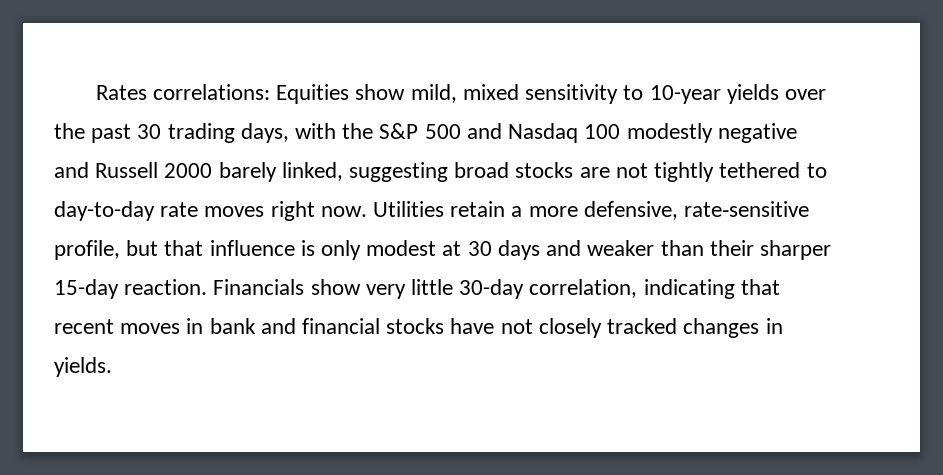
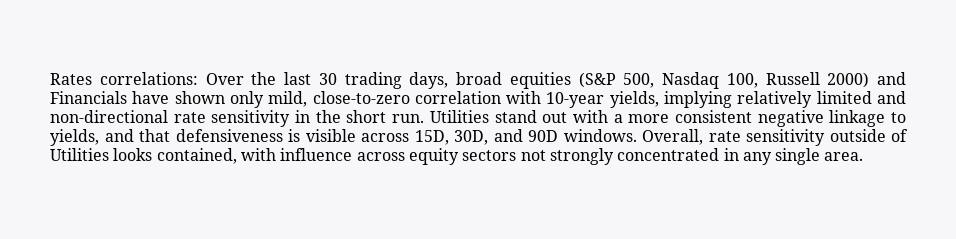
[276,84,826,104] [54,123,797,143] [54,162,827,182] [54,201,810,221] [54,240,831,260] [54,279,780,299] [54,318,783,338] [54,357,112,377] Equities show mild, mixed sensitivity to 10-year yields over the past 30 trading days, with the S&P 500 and Nasdaq 100 modestly negative and Russell 2000 barely linked, suggesting broad stocks are not tightly tethered to day-to-day rate moves right now. Utilities retain a more defensive, rate‑sensitive profile, but that influence is only modest at 30 days and weaker than their sharper 15-day reaction. Financials show very little 30-day correlation, indicating that recent moves in bank and financial stocks have not closely tracked changes in yields. -> [205,72,906,89] [50,91,906,108] [50,110,906,127] [50,129,908,146] [50,148,864,165] Over the last 30 trading days, broad equities (S&P 500, Nasdaq 100, Russell 2000) and Financials have shown only mild, close-to-zero correlation with 10-year yields, implying relatively limited and non-directional rate sensitivity in the short run. Utilities stand out with a more consistent negative linkage to yields, and that defensiveness is visible across 15D, 30D, and 90D windows. Overall, rate sensitivity outside of Utilities looks contained, with influence across equity sectors not strongly concentrated in any single area.

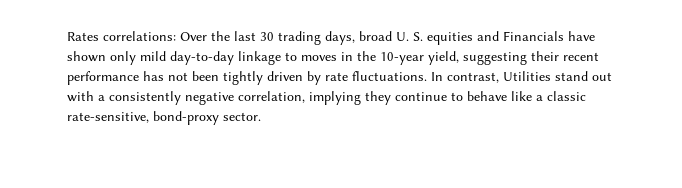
[509,72,870,89] equities (S&P 500, Nasdaq 100, Russell 2000) -> [396,32,473,45] U. S. equities
[268,91,906,108] [50,110,425,127] mild, close-to-zero correlation with 10-year yields, implying relatively limited and non-directional rate sensitivity in the short run. -> [140,51,599,65] [67,71,499,85] mild day‑to‑day linkage to moves in the 10-year yield, suggesting their recent performance has not been tightly driven by rate fluctuations. In contrast,
[628,110,906,127] [50,129,908,146] [50,148,864,165] more consistent negative linkage to yields, and that defensiveness is visible across 15D, 30D, and 90D windows. Overall, rate sensitivity outside of Utilities looks contained, with influence across equity sectors not strongly concentrated in any single area. -> [109,91,586,105] [67,111,261,125] consistently negative correlation, implying they continue to behave like a classic rate‑sensitive, bond‑proxy sector.

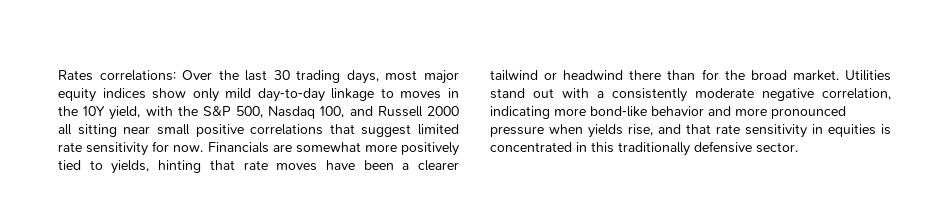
[359,31,595,45] [67,51,106,62] broad U. S. equities and Financials have shown -> [385,70,459,84] [58,88,187,102] most major equity indices show
[380,51,599,65] [67,71,499,85] 10-year yield, suggesting their recent performance has not been tightly driven by rate fluctuations. In contrast, -> [83,106,460,120] [58,124,459,137] [58,141,459,156] [58,160,459,174] [490,69,839,81] 10Y yield, with the S&P 500, Nasdaq 100, and Russell 2000 all sitting near small positive correlations that suggest limited rate sensitivity for now. Financials are somewhat more positively tied to yields, hinting that rate moves have been a clearer tailwind or headwind there than for the broad market.
(181, 98) none -> [695,88,754,98] moderate
[309,91,586,105] [67,111,219,125] implying they continue to behave like a classic rate‑sensitive, bond‑proxy -> [490,106,846,119] [490,124,891,138] [490,141,752,156] indicating more bond‑like behavior and more pronounced pressure when yields rise, and that rate sensitivity in equities is concentrated in this traditionally defensive

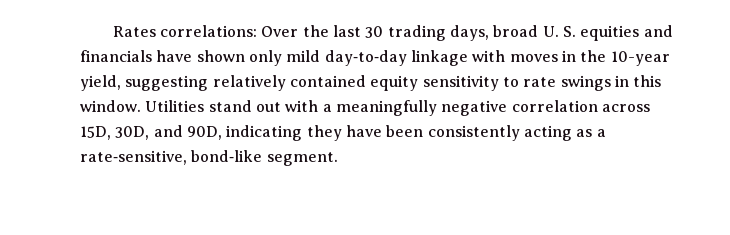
[385,70,459,84] [58,88,187,102] most major equity indices show -> [493,25,673,41] [80,50,245,62] broad U. S. equities and financials have shown
[380,88,394,98] to -> [472,50,506,62] with
[83,106,460,120] [58,124,459,137] [58,141,459,156] [58,160,459,174] [490,69,839,81] 10Y yield, with the S&P 500, Nasdaq 100, and Russell 2000 all sitting near small positive correlations that suggest limited rate sensitivity for now. Financials are somewhat more positively tied to yields, hinting that rate moves have been a clearer tailwind or headwind there than for the broad market. -> [610,51,670,66] [80,75,662,91] [80,100,141,112] 10-year yield, suggesting relatively contained equity sensitivity to rate swings in this window.
[612,88,891,102] [490,106,846,119] [490,124,891,138] [490,141,798,156] consistently moderate negative correlation, indicating more bond‑like behavior and more pronounced pressure when yields rise, and that rate sensitivity in equities is concentrated in this traditionally defensive sector. -> [335,100,650,116] [80,125,606,141] [80,150,338,166] meaningfully negative correlation across 15D, 30D, and 90D, indicating they have been consistently acting as a rate‑sensitive, bond‑like segment.

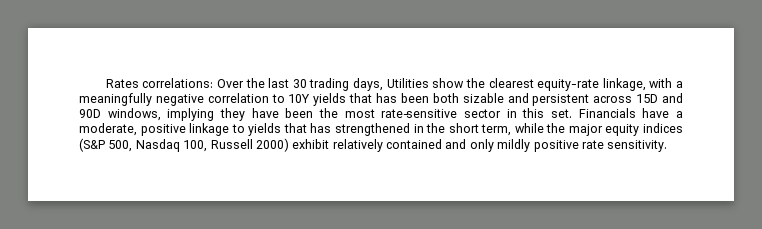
[493,25,673,41] [80,50,670,66] [80,75,662,91] [80,100,281,112] broad U. S. equities and financials have shown only mild day‑to‑day linkage with moves in the 10-year yield, suggesting relatively contained equity sensitivity to rate swings in this window. Utilities stand out -> [386,78,646,91] Utilities show the clearest equity-rate linkage,
[601,104,650,112] [80,125,606,141] [80,150,338,166] across 15D, 30D, and 90D, indicating they have been consistently acting as a rate‑sensitive, bond‑like segment. -> [271,93,684,106] [79,108,683,121] [79,123,683,136] [79,138,668,152] to 10Y yields that has been both sizable and persistent across 15D and 90D windows, implying they have been the most rate‑sensitive sector in this set. Financials have a moderate, positive linkage to yields that has strengthened in the short term, while the major equity indices (S&P 500, Nasdaq 100, Russell 2000) exhibit relatively contained and only mildly positive rate sensitivity.

